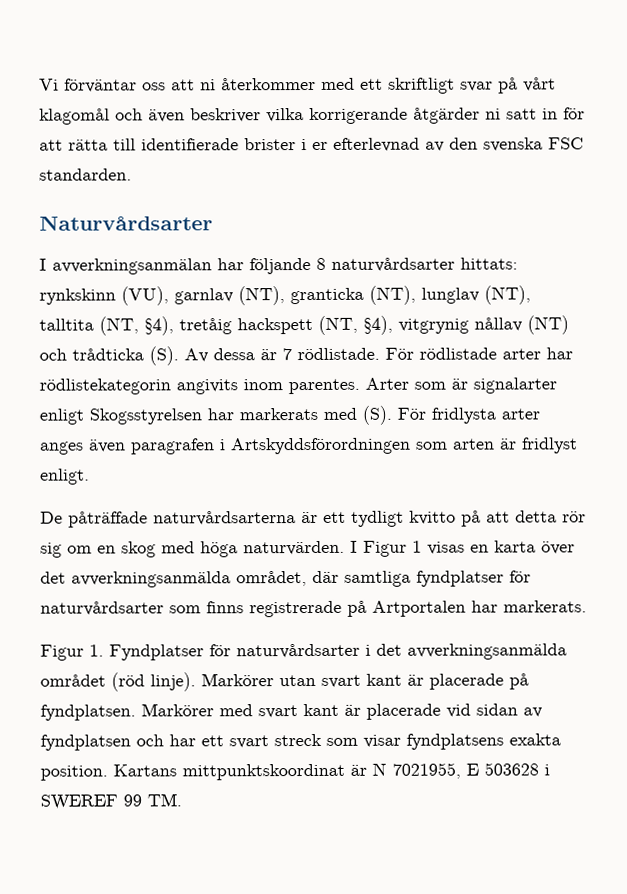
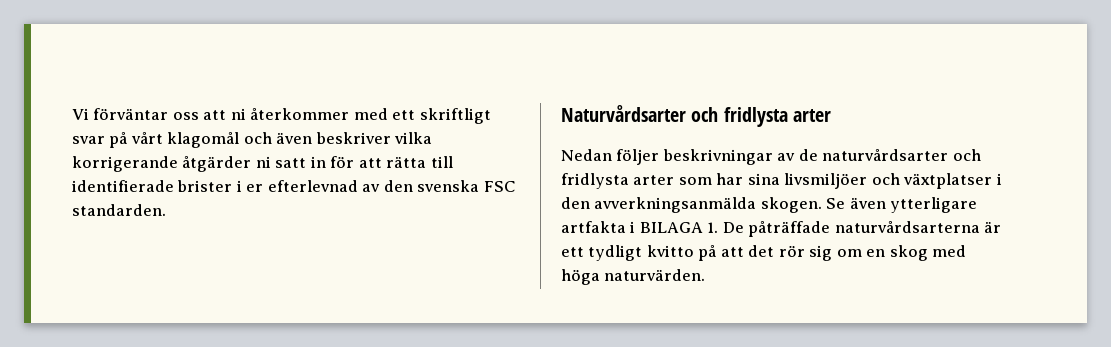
[39,257,518,275] [39,285,531,306] [39,315,569,336] [39,346,573,366] [39,377,557,395] [39,405,540,425] [39,437,578,455] [40,468,90,485] // I avverkningsanmälan har följande 8 naturvårdsarter hittats: rynkskinn (VU), garnlav (NT), granticka (NT), lunglav (NT), talltita (NT, §4), tretåig hackspett (NT, §4), vitgrynig nållav (NT) och trådticka (S). Av dessa är 7 rödlistade. För rödlistade arter har rödlistekategorin angivits inom parentes. Arter som är signalarter enligt Skogsstyrelsen har markerats med (S). För fridlysta arter anges även paragrafen i Artskyddsförordningen som arten är fridlyst enligt. // -> [691,107,832,127] [561,149,981,165] [561,173,1002,189] [561,197,978,213] [561,221,719,233] och fridlysta arter // Nedan följer beskrivningar av de naturvårdsarter och fridlysta arter som har sina livsmiljöer och växtplatser i den avverkningsanmälda skogen. Se även ytterligare artfakta i BILAGA 1.
[515,510,557,523] detta -> [748,245,775,257] det
[350,540,575,557] [40,570,531,588] [40,600,587,618] [40,643,567,661] [40,672,529,692] [40,703,543,721] [40,733,561,751] [40,762,550,781] [40,793,182,810] I Figur 1 visas en karta över det avverkningsanmälda området, där samtliga fyndplatser för naturvårdsarter som finns registrerade på Artportalen har markerats. // Figur 1. Fyndplatser för naturvårdsarter i det avverkningsanmälda området (röd linje). Markörer utan svart kant är placerade på fyndplatsen. Markörer med svart kant är placerade vid sidan av fyndplatsen och har ett svart streck som visar fyndplatsens exakta position. Kartans mittpunktskoordinat är N 7021955, E 503628 i SWEREF 99 TM. -> (706, 275) none

